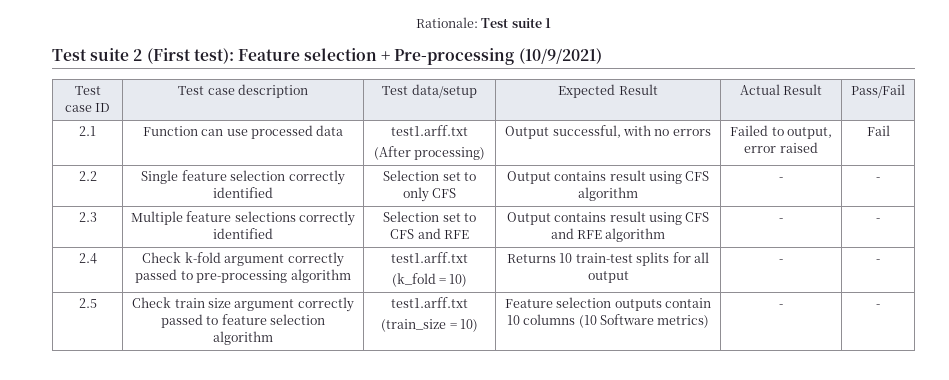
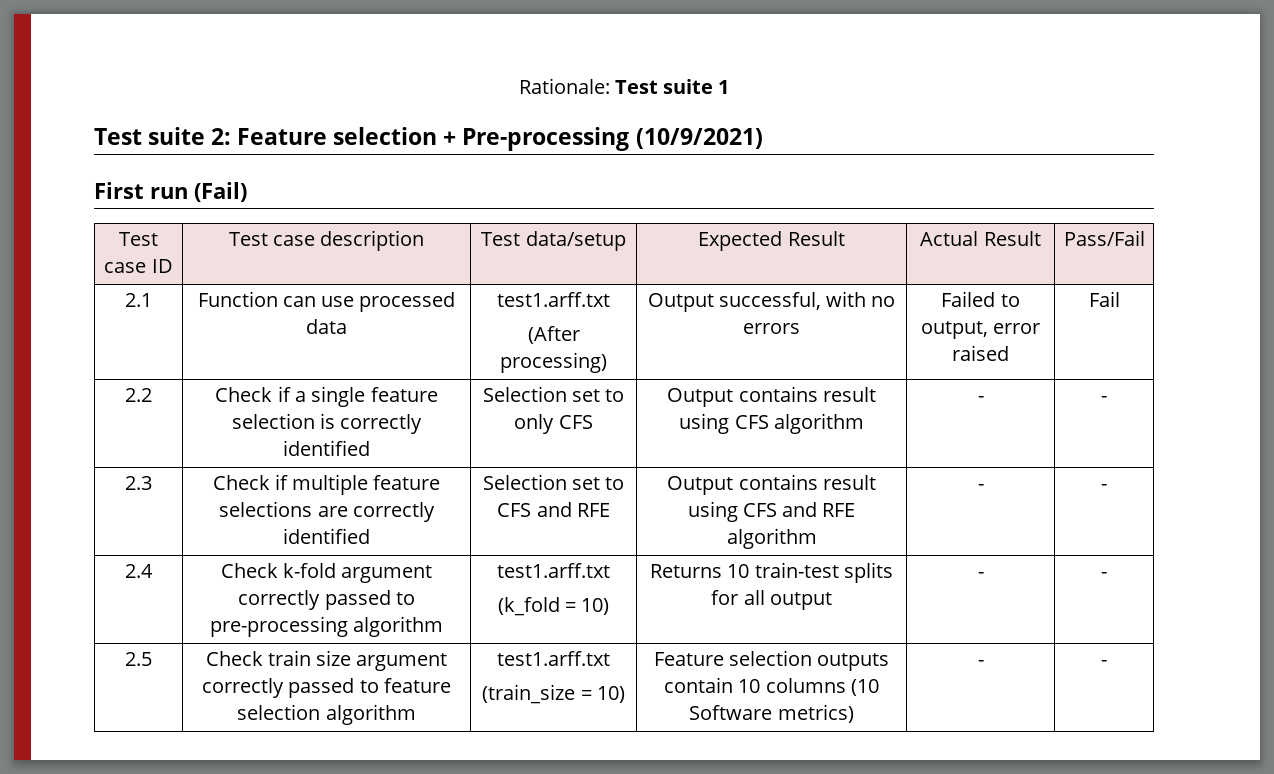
[133,48,234,64] 2 (First test): -> [211,128,232,145] 2:
(602, 56) none -> [94,182,247,202] // First run (Fail)
[141,170,286,184] Single feature selection -> [215,386,438,407] [231,413,335,429] Check if a single feature selection is
[130,211,183,225] Multiple -> [212,474,369,495] Check if multiple
(296, 216) none -> [317,506,348,517] are

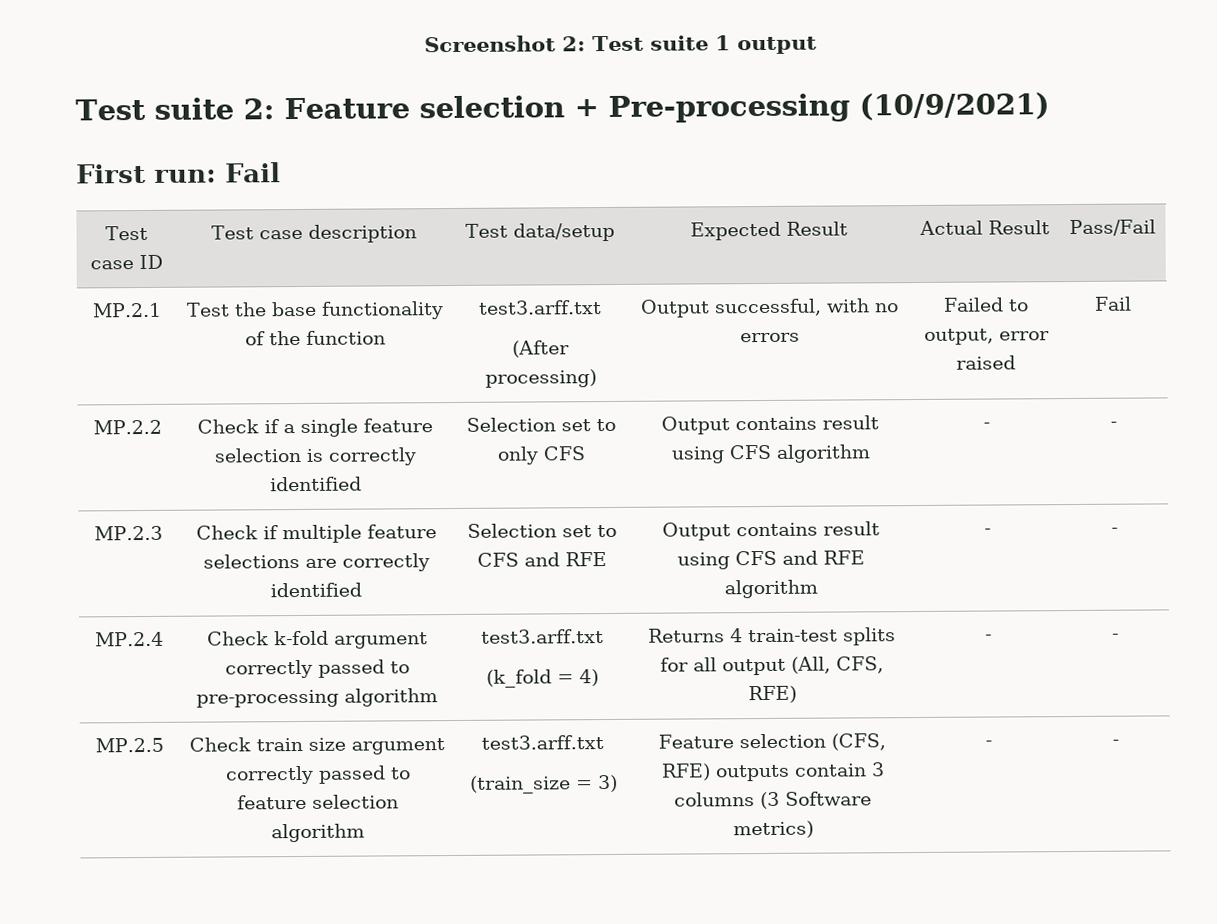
[518,78,610,94] Rationale: -> [424,35,587,53] Screenshot 2:
(730, 87) none -> [736,36,817,55] output
[150,182,247,202] run (Fail) -> [154,162,281,183] run: Fail
[125,293,152,307] [197,291,456,312] [306,319,347,334] [497,292,610,307] 2.1 | Function can use processed data | test1.arff.txt -> [92,302,163,318] [185,301,444,320] [244,330,386,346] [478,300,602,315] MP.2.1 | Test the base functionality of the function | test3.arff.txt
[125,388,152,402] 2.2 -> [93,419,163,435] MP.2.2
[125,476,152,490] 2.3 -> [94,525,164,541] MP.2.3
[125,564,153,578] 2.4 -> [95,631,165,647] MP.2.4
[497,563,610,578] test1.arff.txt -> [481,629,604,644] test3.arff.txt
[581,598,610,615] 10) -> [579,669,599,687] 4)
[727,564,750,578] 10 -> [730,628,744,643] 4
[977,572,984,578] [1101,572,1107,578] [125,652,152,666] | - | - // 2.5 -> [791,656,885,674] [747,685,797,704] [984,634,992,641] [1112,633,1119,640] [95,737,165,753] (All, CFS, RFE) | - | - // MP.2.5
[497,651,610,666] test1.arff.txt -> [481,735,604,750] test3.arff.txt
[596,686,625,703] [653,650,890,671] [664,677,879,696] 10) | Feature selection outputs contain 10 columns (10 -> [597,774,618,793] [658,733,886,751] [660,762,885,782] [674,791,781,810] 3) | Feature selection (CFS, RFE) outputs contain 3 columns (3

